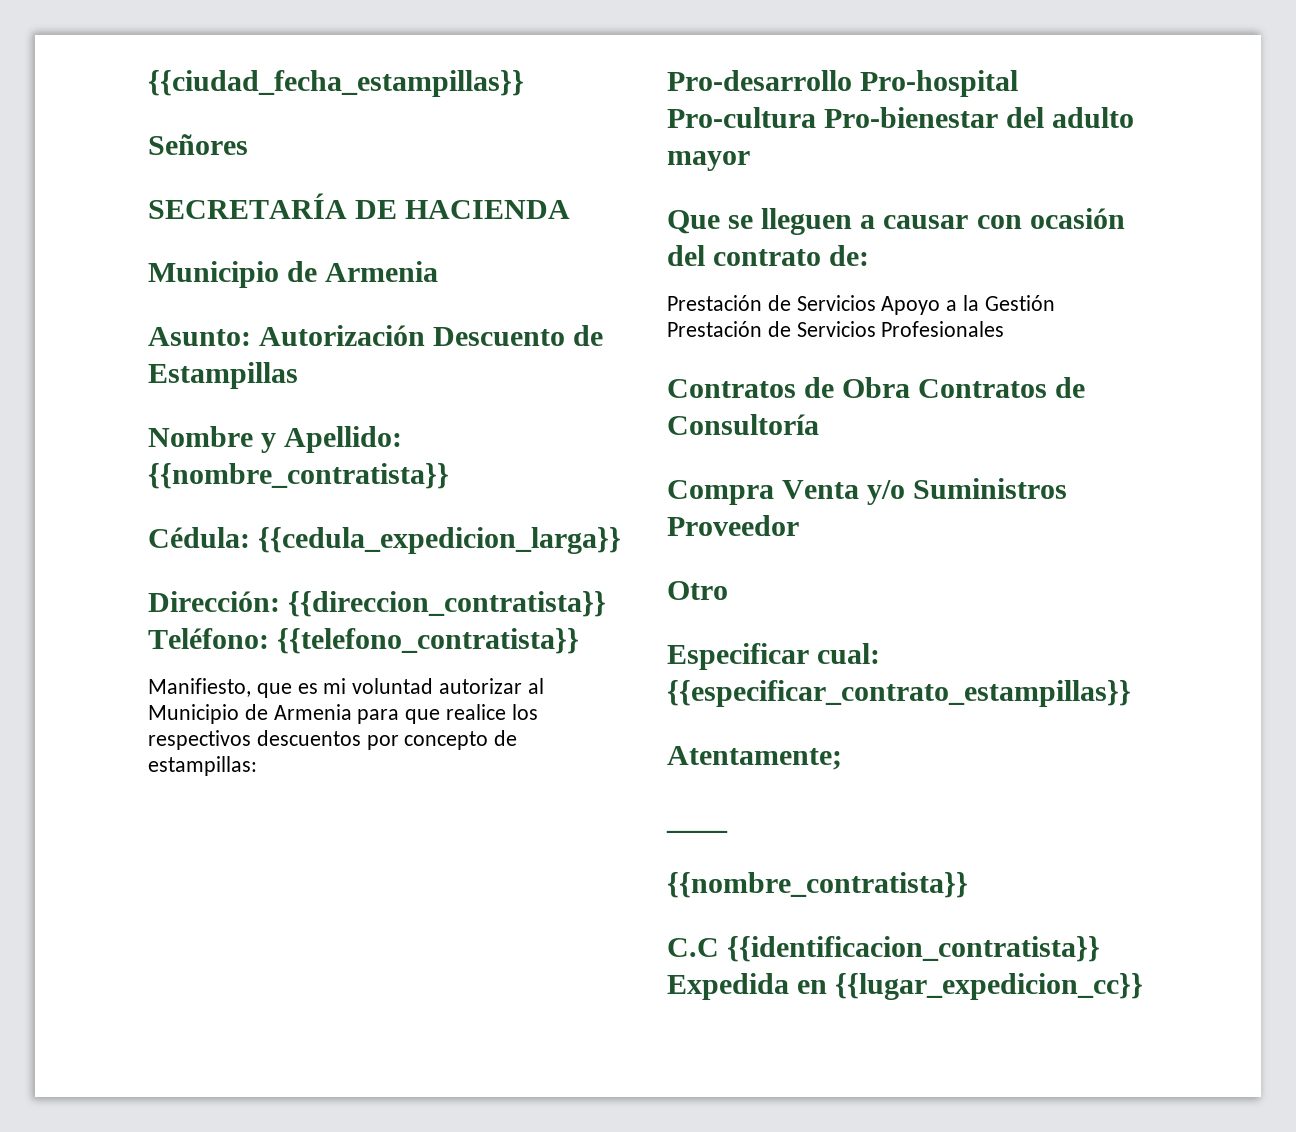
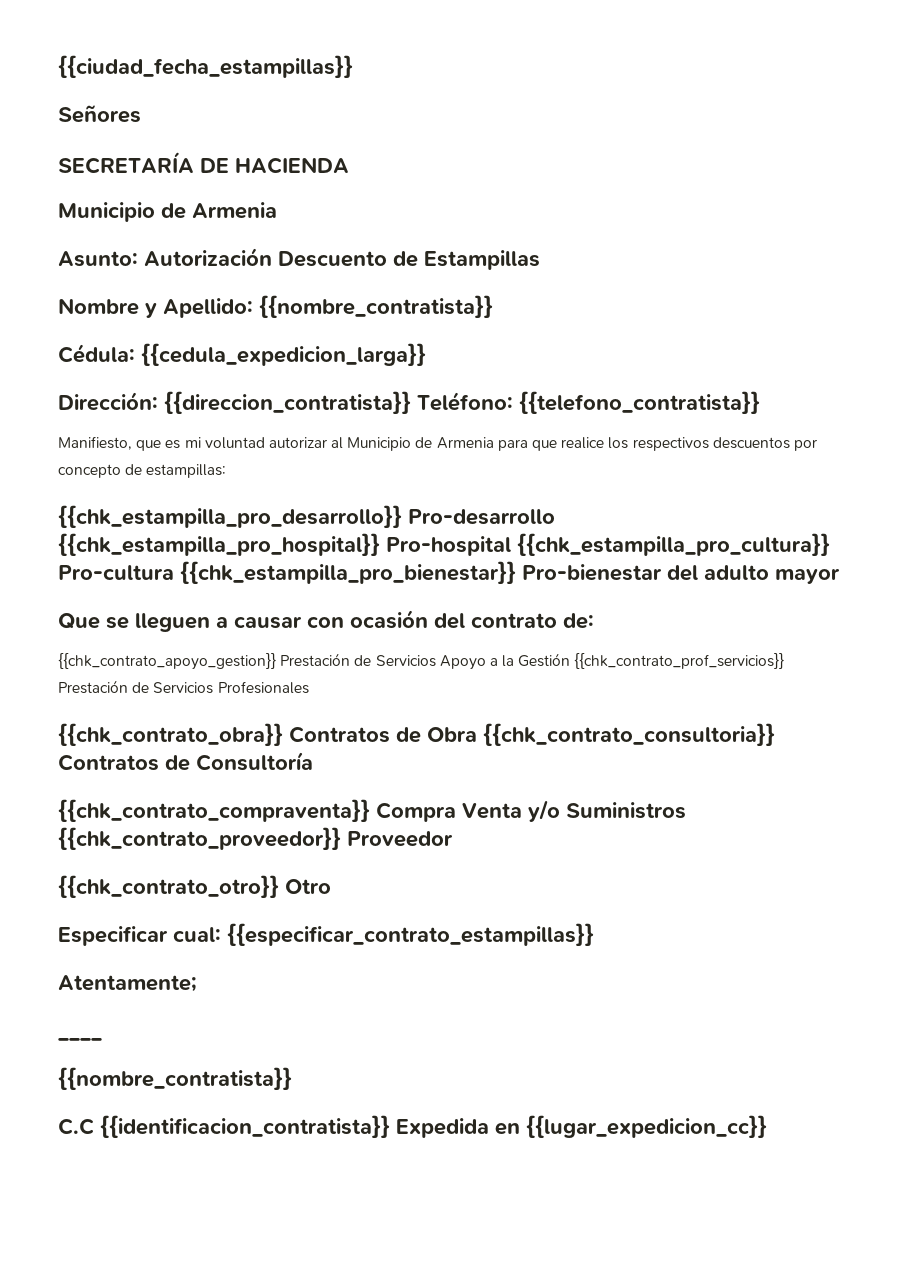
[667,70,1019,97] [667,107,816,128] Pro-desarrollo Pro-hospital Pro-cultura -> [58,505,555,528] [58,533,830,556] [58,561,516,584] {{chk_estampilla_pro_desarrollo}} Pro-desarrollo {{chk_estampilla_pro_hospital}} Pro-hospital {{chk_estampilla_pro_cultura}} Pro-cultura {{chk_estampilla_pro_bienestar}}
(870, 255) none -> [58,653,276,670] {{chk_contrato_apoyo_gestion}}
(1055, 303) none -> [574,653,785,669] {{chk_contrato_prof_servicios}}
(1005, 329) none -> [58,723,283,746] {{chk_contrato_obra}}
(911, 387) none -> [483,723,775,746] {{chk_contrato_consultoria}}
(819, 424) none -> [58,799,370,822] {{chk_contrato_compraventa}}
(1068, 488) none -> [58,827,341,850] {{chk_contrato_proveedor}}
(799, 525) none -> [58,875,279,898] {{chk_contrato_otro}}

